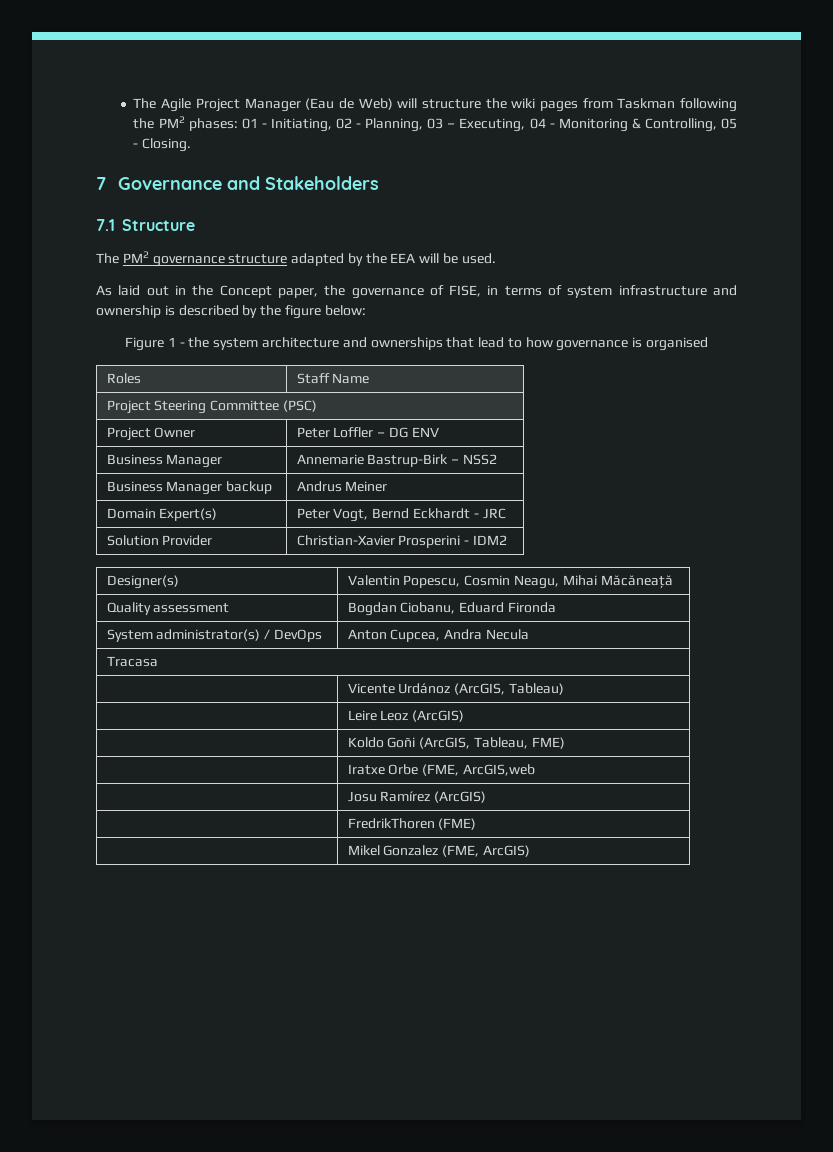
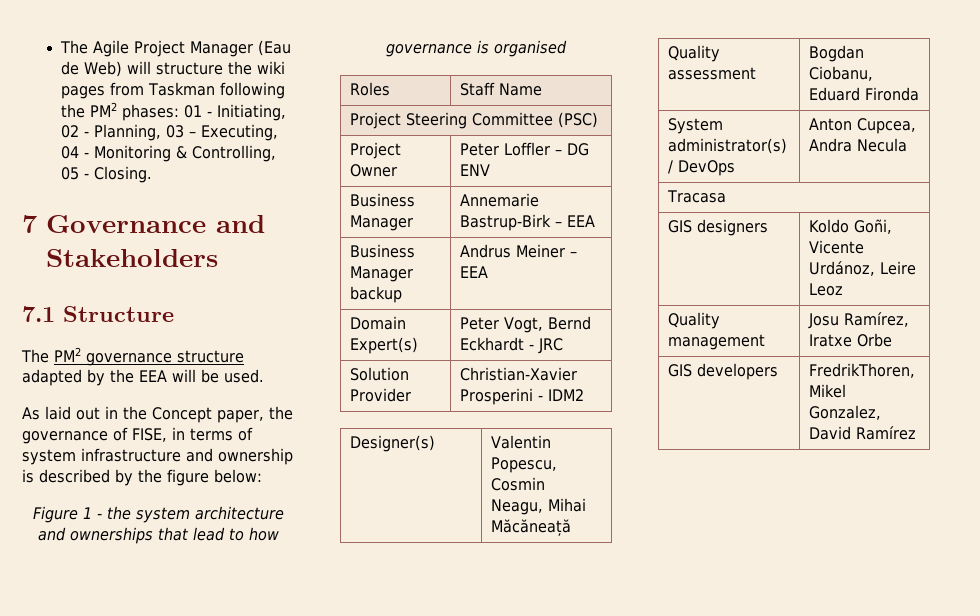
[463,454,498,465] NSS2 -> [567,215,596,227] EEA
(388, 486) none -> [570,252,578,257] [460,266,489,278] – EEA
[347,683,565,695] [347,710,465,722] [347,737,565,749] [347,764,536,776] [347,791,487,803] [347,818,477,830] [347,845,531,857] | Vicente Urdánoz (ArcGIS, Tableau) // | Leire Leoz (ArcGIS) // | Koldo Goñi (ArcGIS, Tableau, FME) // | Iratxe Orbe (FME, ArcGIS,web // | Josu Ramírez (ArcGIS) // | FredrikThoren (FME) // | Mikel Gonzalez (FME, ArcGIS) -> [668,219,769,236] [809,219,893,234] [809,240,865,254] [809,261,917,276] [809,283,844,296] [668,312,721,329] [668,334,766,350] [808,312,910,329] [809,333,893,347] [668,363,779,380] [809,363,916,378] [809,384,847,398] [809,405,882,420] [809,426,917,440] GIS designers | Koldo Goñi, Vicente Urdánoz, Leire Leoz // Quality management | Josu Ramírez, Iratxe Orbe // GIS developers | FredrikThoren, Mikel Gonzalez, David Ramírez

